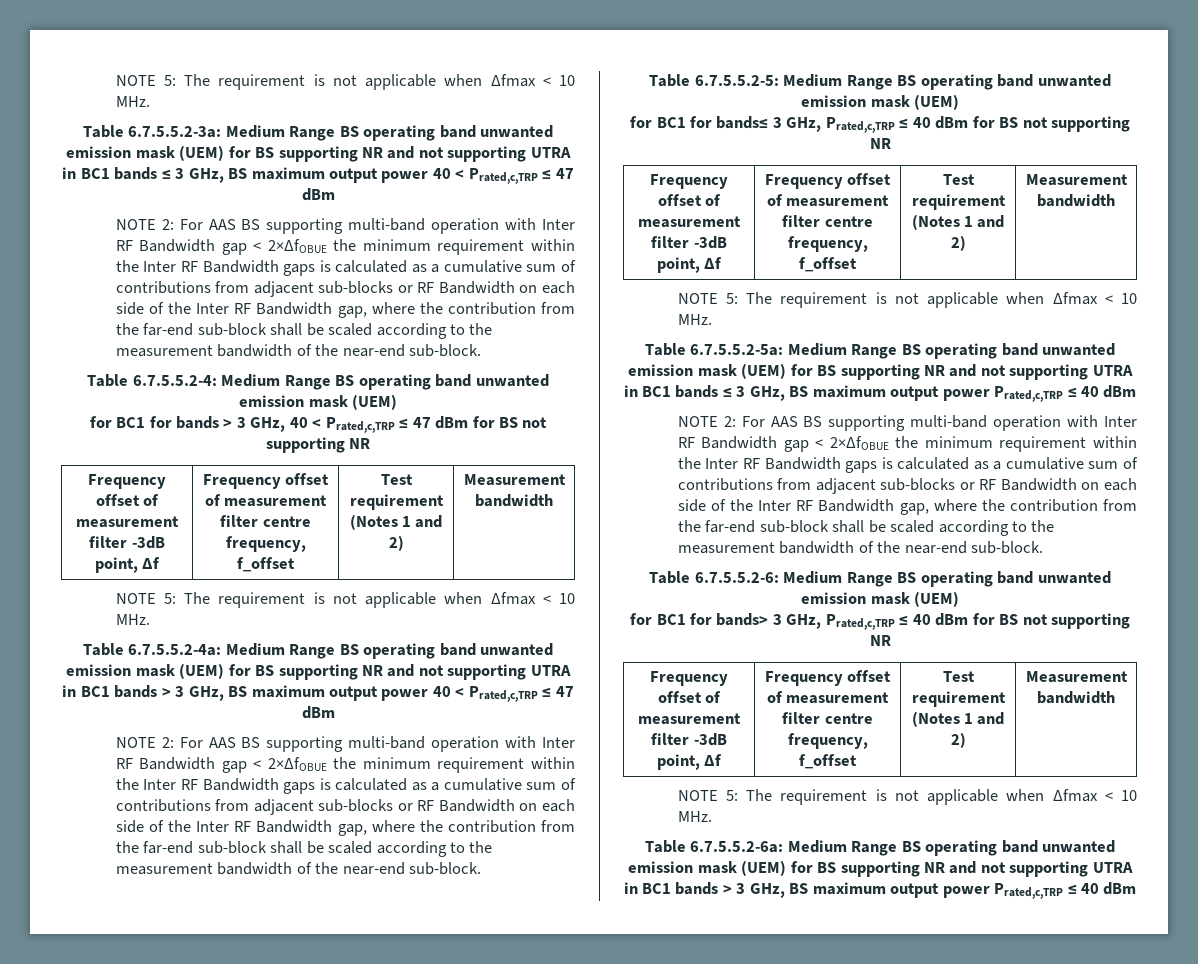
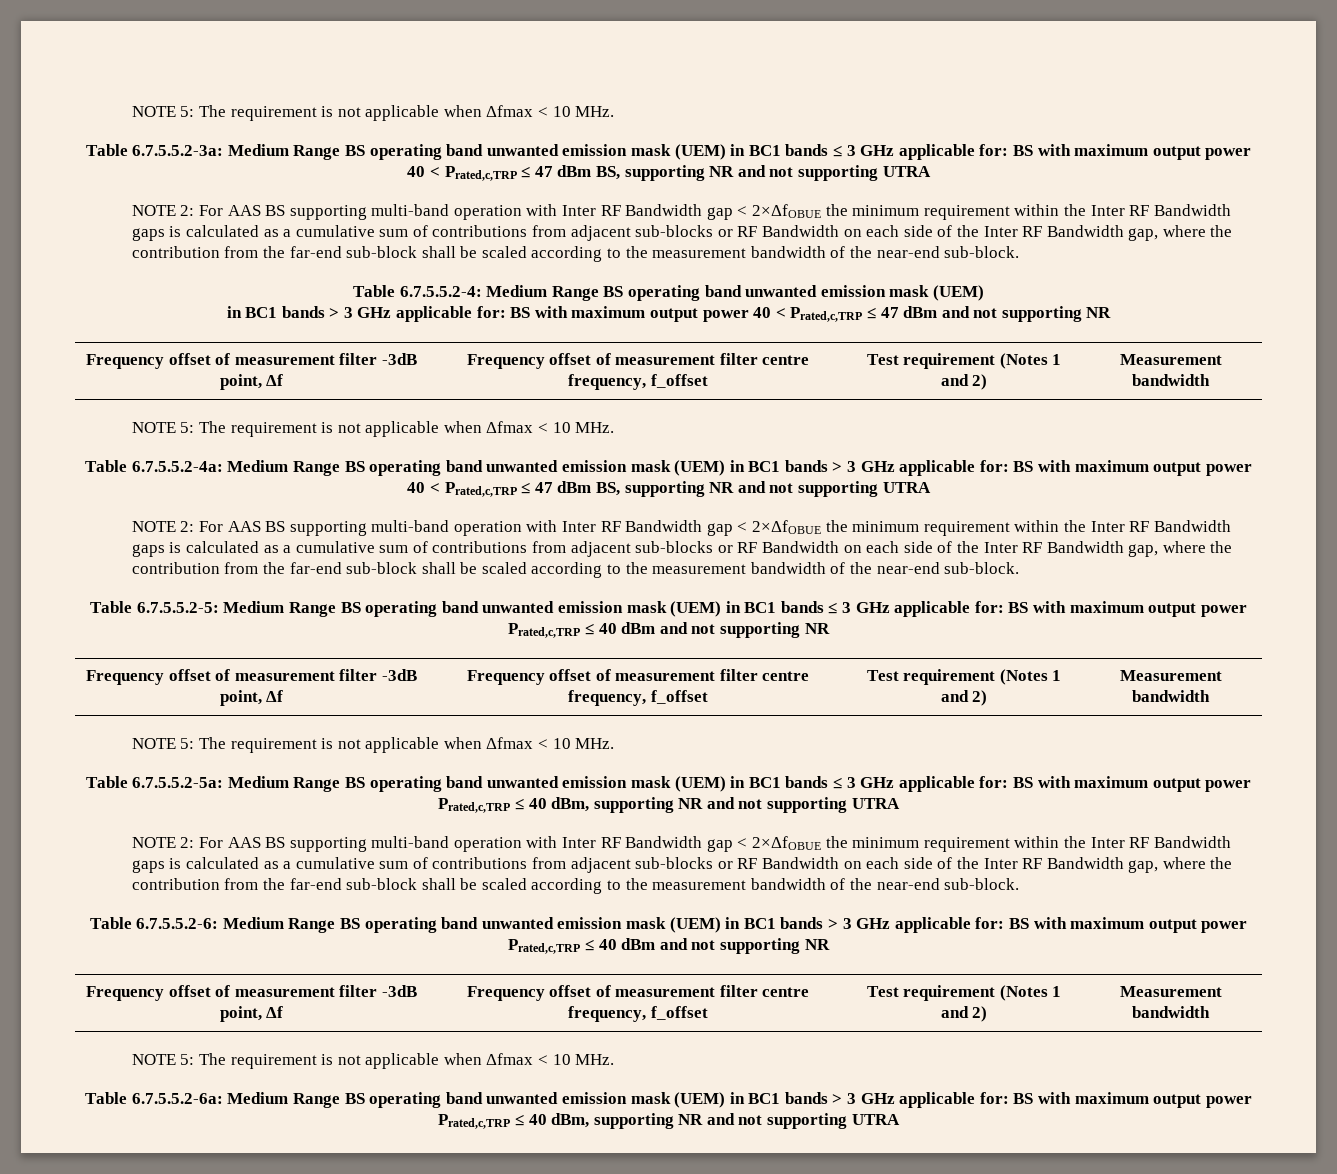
[228,146,571,162] [62,167,574,184] [301,188,335,201] for BS supporting NR and not supporting UTRA in BC1 bands ≤ 3 GHz, BS maximum output power 40 < Prated,c,TRP ≤ 47 dBm -> [730,144,1252,160] [407,165,931,181] in BC1 bands ≤ 3 GHz applicable for: BS with maximum output power 40 < Prated,c,TRP ≤ 47 dBm BS, supporting NR and not supporting UTRA
[89,416,518,433] for BC1 for bands > 3 GHz, 40 < Prated,c,TRP ≤ 47 dBm for BS -> [226,306,970,322] in BC1 bands > 3 GHz applicable for: BS with maximum output power 40 < Prated,c,TRP ≤ 47 dBm and
[228,664,571,680] [62,685,574,702] [301,706,335,719] for BS supporting NR and not supporting UTRA in BC1 bands > 3 GHz, BS maximum output power 40 < Prated,c,TRP ≤ 47 dBm -> [729,460,1252,476] [407,481,931,497] in BC1 bands > 3 GHz applicable for: BS with maximum output power 40 < Prated,c,TRP ≤ 47 dBm BS, supporting NR and not supporting UTRA
[630,116,1019,133] // for BC1 for bands≤ 3 GHz, Prated,c,TRP ≤ 40 dBm for BS -> [725,601,1247,617] [508,622,688,638] in BC1 bands ≤ 3 GHz applicable for: BS with maximum output power Prated,c,TRP ≤ 40 dBm and
[790,364,1133,380] [623,385,1137,402] for BS supporting NR and not supporting UTRA in BC1 bands ≤ 3 GHz, BS maximum output power Prated,c,TRP ≤ 40 dBm -> [730,776,1252,792] [438,797,900,813] in BC1 bands ≤ 3 GHz applicable for: BS with maximum output power Prated,c,TRP ≤ 40 dBm, supporting NR and not supporting UTRA
[630,613,1019,630] // for BC1 for bands> 3 GHz, Prated,c,TRP ≤ 40 dBm for BS -> [725,917,1248,933] [508,938,688,954] in BC1 bands > 3 GHz applicable for: BS with maximum output power Prated,c,TRP ≤ 40 dBm and
[790,861,1133,877] [623,882,1137,899] for BS supporting NR and not supporting UTRA in BC1 bands > 3 GHz, BS maximum output power Prated,c,TRP ≤ 40 dBm -> [729,1092,1252,1108] [438,1113,900,1129] in BC1 bands > 3 GHz applicable for: BS with maximum output power Prated,c,TRP ≤ 40 dBm, supporting NR and not supporting UTRA

